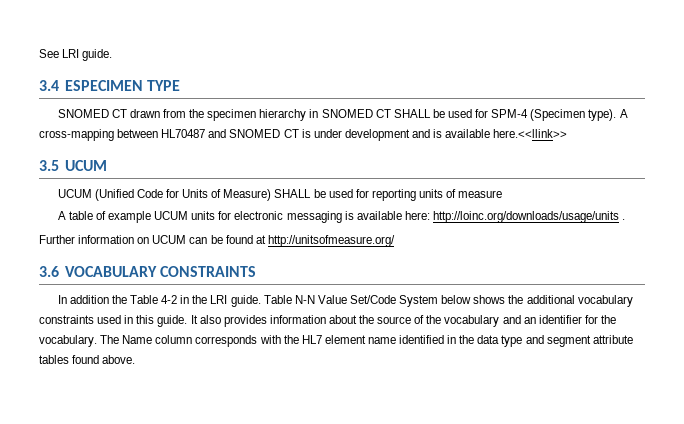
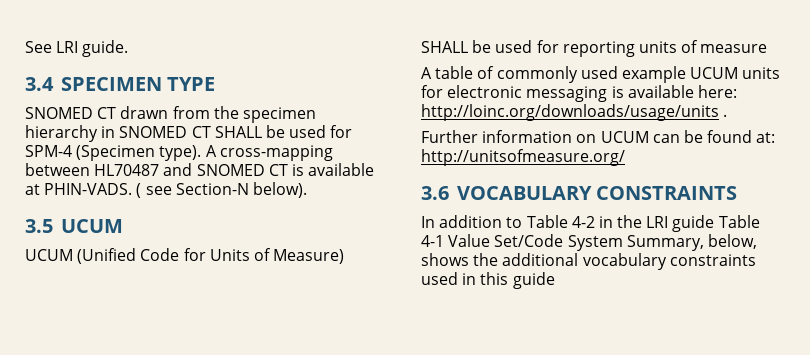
[64,80,143,91] ESPECIMEN -> [60,77,162,91] SPECIMEN
[313,129,568,141] under development and is available here.<<llink>> -> [308,163,375,176] [25,182,307,198] available at PHIN-VADS. ( see Section-N below).
(106, 215) none -> [496,66,618,83] commonly used
[255,235,266,244] at -> [756,132,776,143] at:
[111,295,127,304] the -> [506,217,523,228] to
[230,295,315,307] guide. Table N-N -> [672,215,760,232] [421,235,444,247] guide Table 4-1
[441,295,472,304] below -> [626,234,757,251] Summary, below,
[157,315,616,327] [39,335,633,347] [39,355,136,364] guide. It also provides information about the source of the vocabulary and an identifier for the vocabulary. The Name column corresponds with the HL7 element name identified in the data type and segment attribute tables found above. -> [512,272,555,289] guide

